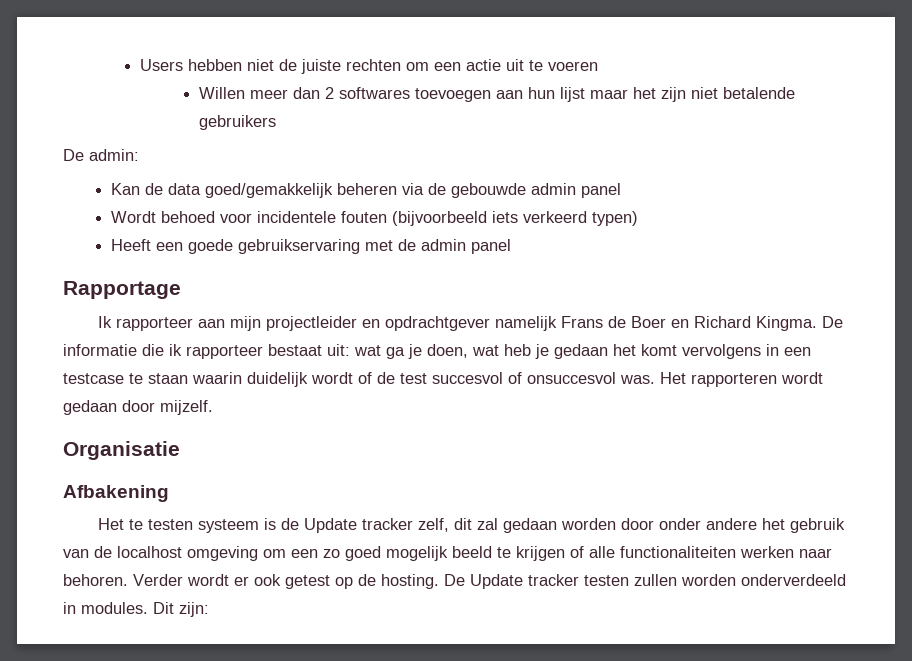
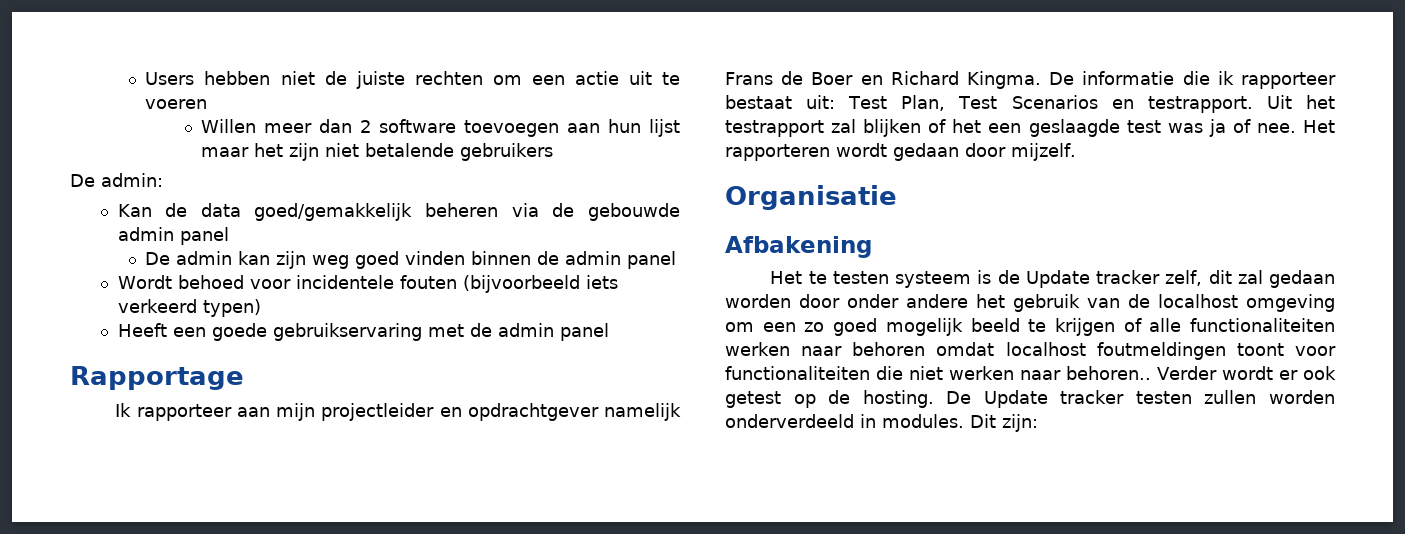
[338,87,410,99] softwares -> [379,119,457,133] software
(621, 190) none -> [145,251,677,269] // De admin kan zijn weg goed vinden binnen de admin panel
[354,344,811,359] [63,372,655,387] wat ga je doen, wat heb je gedaan het komt vervolgens in een testcase te staan waarin duidelijk wordt of de test succesvol of onsuccesvol was. -> [848,95,1335,113] [725,119,1296,137] Test Plan, Test Scenarios en testrapport. Uit het testrapport zal blijken of het een geslaagde test was ja of nee.
[63,574,128,586] behoren. -> [852,342,1336,360] [725,366,1152,380] behoren omdat localhost foutmeldingen toont voor functionaliteiten die niet werken naar behoren..

